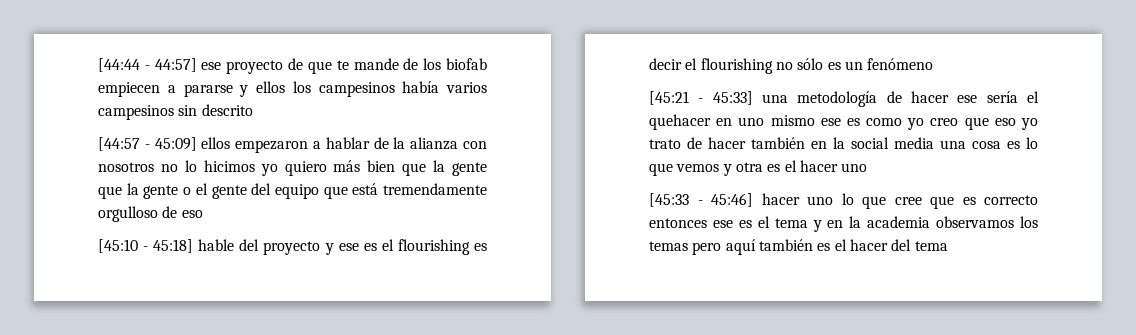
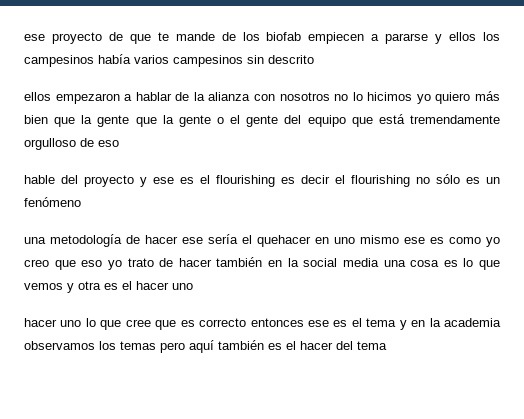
[98,58,197,72] [44:44 - 44:57] -> (24, 37) none
[98,137,197,151] [44:57 - 45:09] -> (314, 59) none
[98,239,194,253] [45:10 - 45:18] -> (119, 143) none
[649,91,753,105] [45:21 - 45:33] -> (81, 202) none
[649,193,753,207] [45:33 - 45:46] -> (193, 286) none

